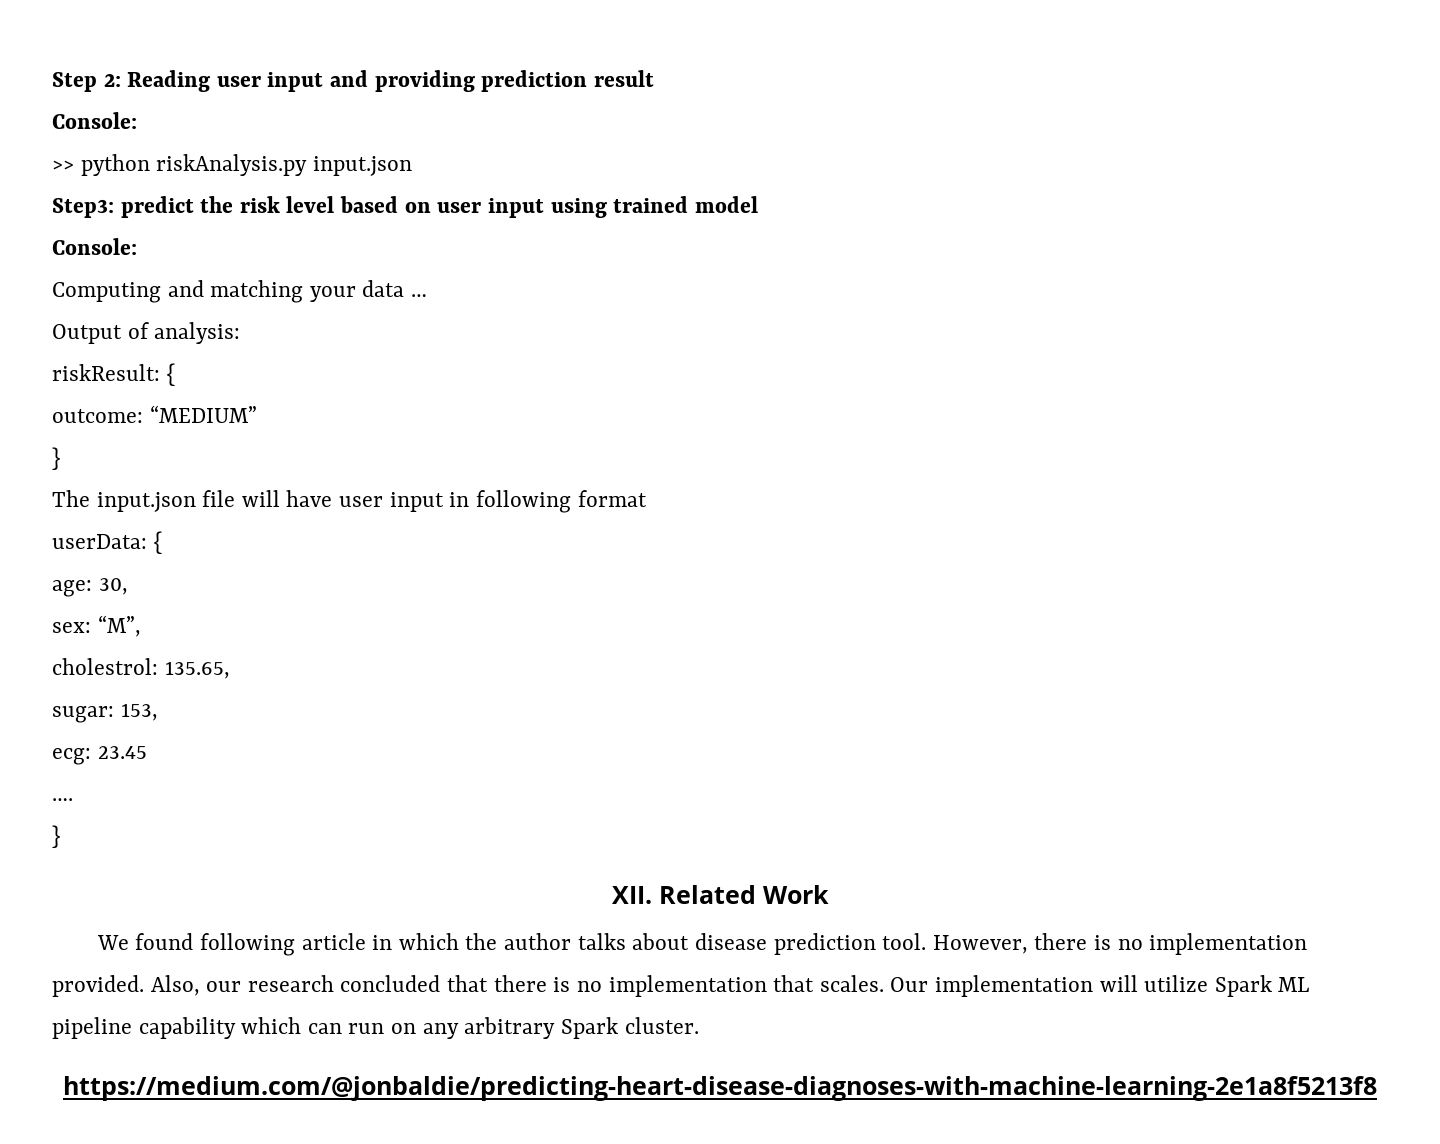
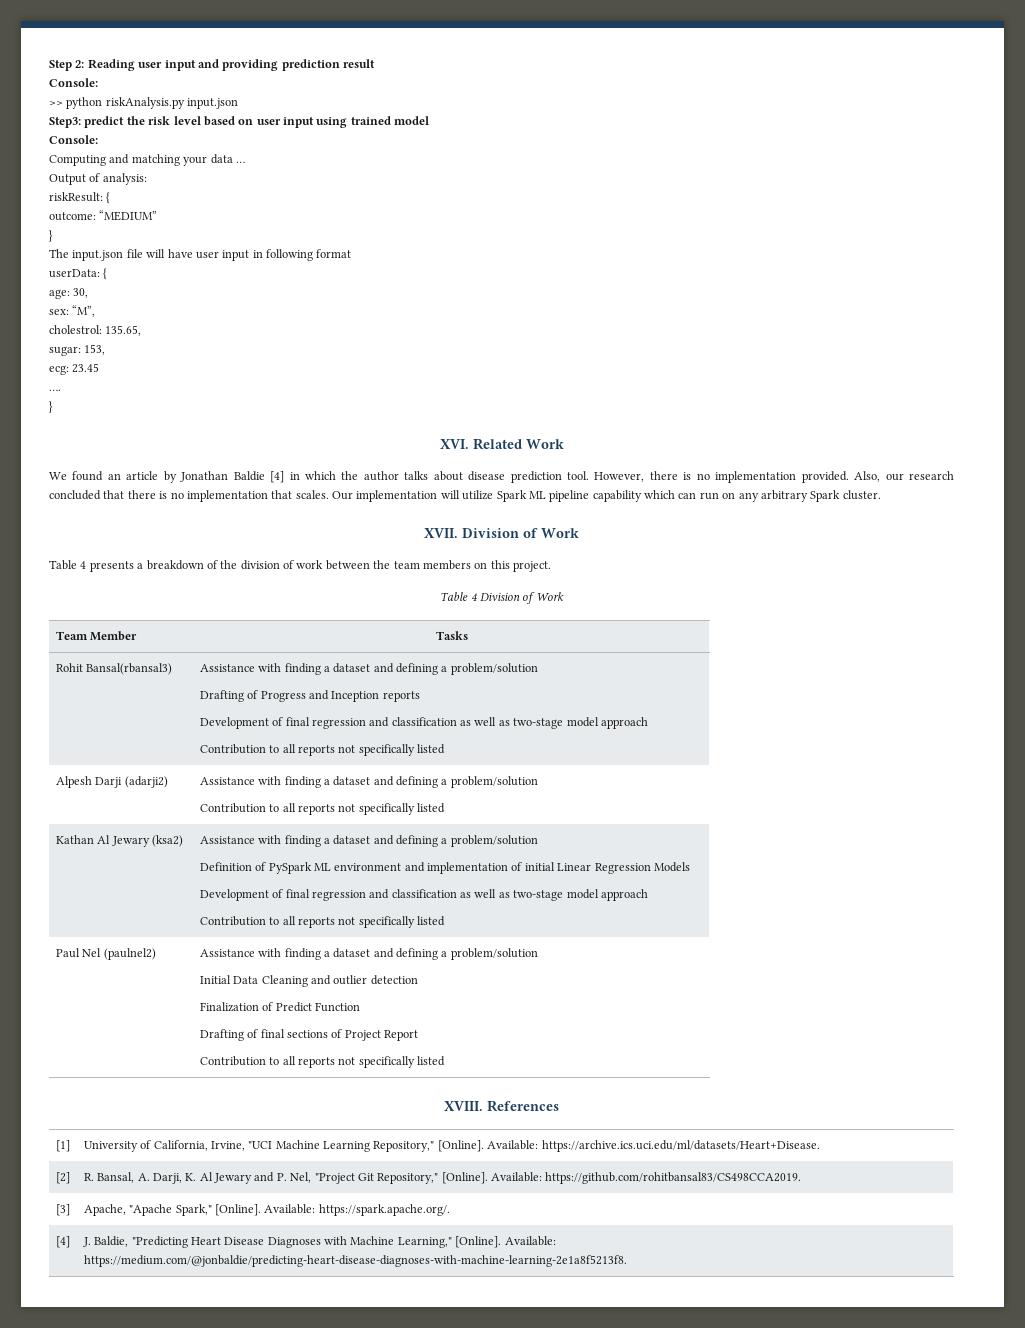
[611,886,652,904] XII. -> [439,439,469,449] XVI.
[199,933,366,956] following article -> [107,471,285,483] an article by Jonathan Baldie [4]
[63,1076,1377,1101] https://medium.com/@jonbaldie/predicting-heart-disease-diagnoses-with-machine-learning-2e1a8f5213f8 -> [424,528,579,538] [49,560,551,572] [440,592,564,604] [55,631,138,641] [435,631,468,640] [55,663,173,675] [199,663,538,675] [199,690,420,702] [199,717,648,729] [199,744,446,756] [55,776,168,788] [199,776,538,788] [199,803,446,815] [55,835,183,847] [199,835,538,847] [199,862,690,874] [199,889,648,901] [199,916,446,928] [55,948,156,960] [199,948,538,960] [199,975,418,987] [199,1002,360,1012] [199,1029,419,1041] [199,1056,446,1068] [444,1100,559,1112] [55,1140,70,1152] [83,1140,820,1152] [55,1172,70,1184] [83,1172,802,1184] [55,1204,70,1216] [83,1204,450,1216] [55,1236,70,1248] [82,1236,556,1248] [83,1255,627,1267] XVII. Division of Work // Table 4 presents a breakdown of the division of work between the team members on this project. // Table 4 Division of Work // Team Member | Tasks // Rohit Bansal(rbansal3) | Assistance with finding a dataset and defining a problem/solution // Drafting of Progress and Inception reports // Development of final regression and classification as well as two-stage model approach // Contribution to all reports not specifically listed // Alpesh Darji (adarji2) | Assistance with finding a dataset and defining a problem/solution // Contribution to all reports not specifically listed // Kathan Al Jewary (ksa2) | Assistance with finding a dataset and defining a problem/solution // Definition of PySpark ML environment and implementation of initial Linear Regression Models // Development of final regression and classification as well as two-stage model approach // Contribution to all reports not specifically listed // Paul Nel (paulnel2) | Assistance with finding a dataset and defining a problem/solution // Initial Data Cleaning and outlier detection // Finalization of Predict Function // Drafting of final sections of Project Report // Contribution to all reports not specifically listed // XVIII. References // [1] | University of California, Irvine, "UCI Machine Learning Repository," [Online]. Available: https://archive.ics.uci.edu/ml/datasets/Heart+Disease. // [2] | R. Bansal, A. Darji, K. Al Jewary and P. Nel, "Project Git Repository," [Online]. Available: https://github.com/rohitbansal83/CS498CCA2019. // [3] | Apache, "Apache Spark," [Online]. Available: https://spark.apache.org/. // [4] | J. Baldie, "Predicting Heart Disease Diagnoses with Machine Learning," [Online]. Available: https://medium.com/@jonbaldie/predicting-heart-disease-diagnoses-with-machine-learning-2e1a8f5213f8.

